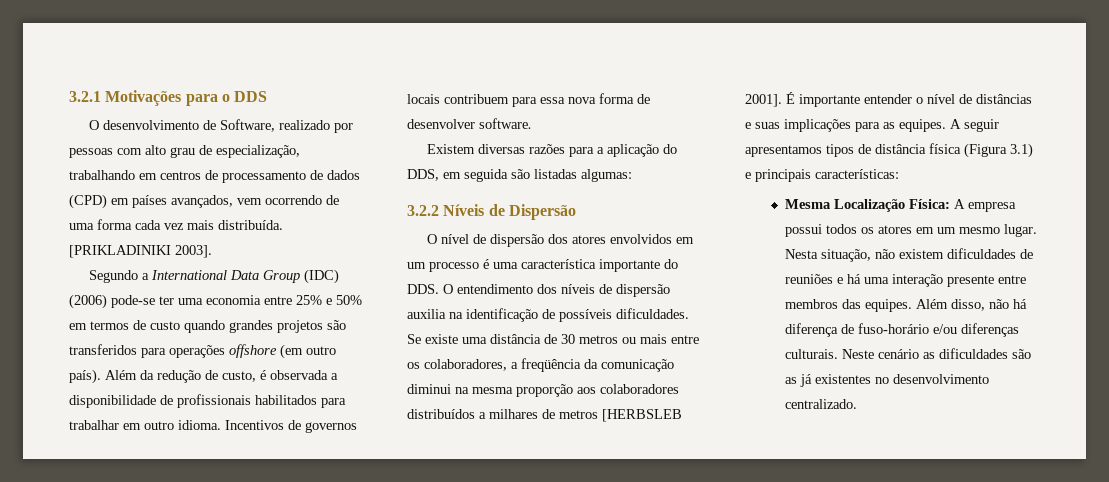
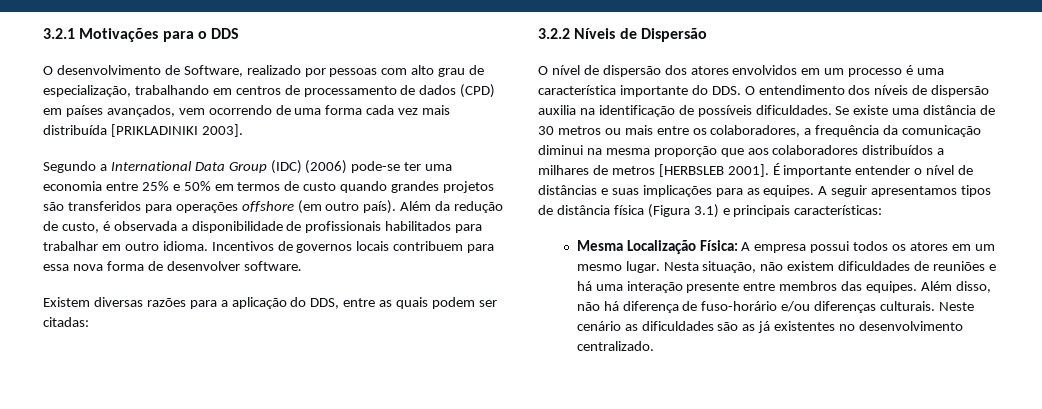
[218,220,283,230] distribuída. -> [43,125,107,135] distribuída
[443,169,632,182] em seguida são listadas algumas: -> [343,297,497,309] [43,317,89,327] entre as quais podem ser citadas:
[521,358,581,372] freqüência -> [815,125,880,137] frequência
(573, 390) none -> [720,148,744,157] que

